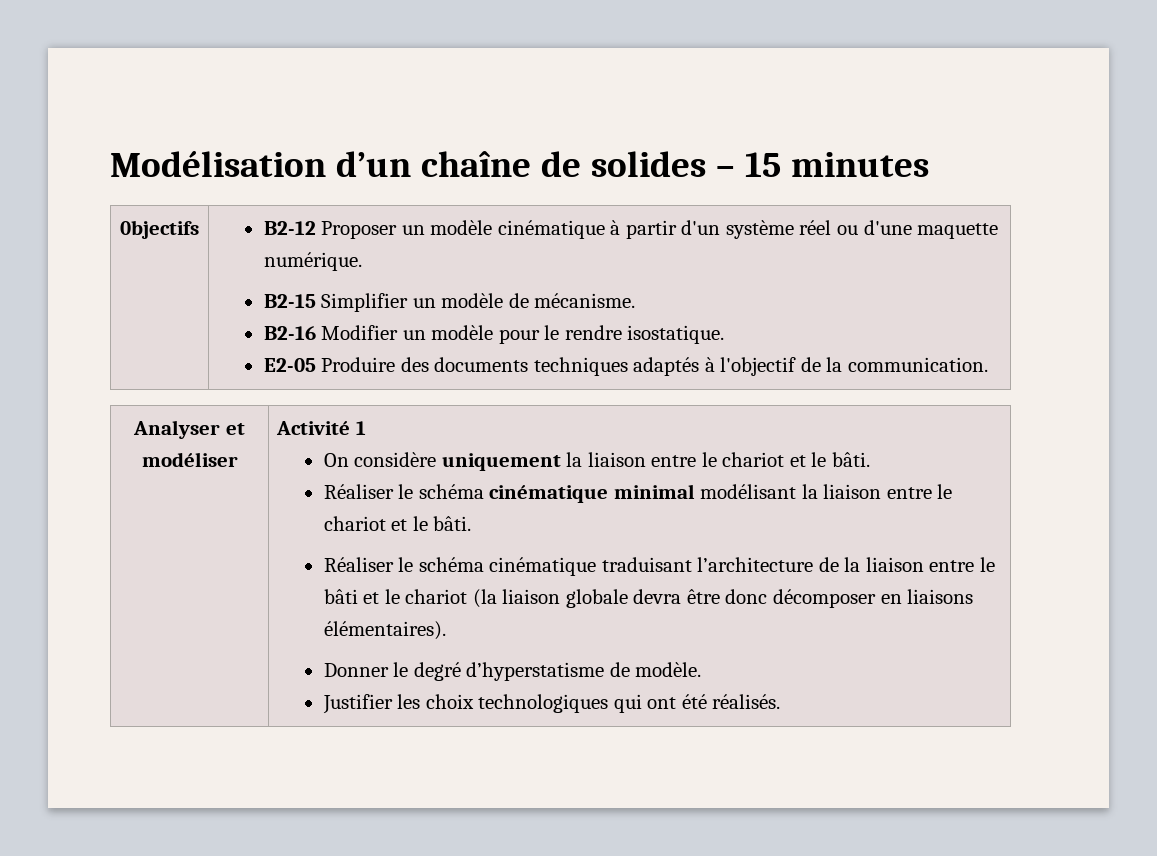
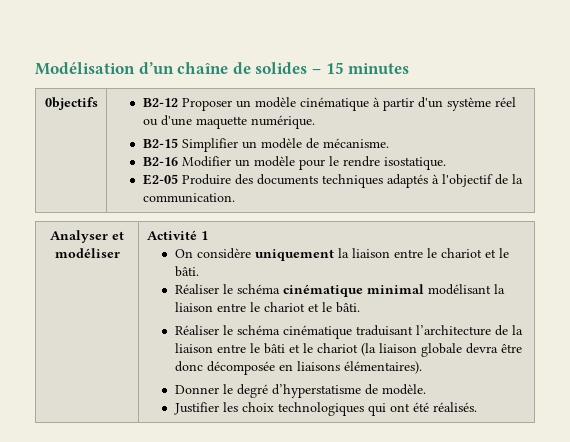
[772,589,876,608] décomposer -> [206,361,275,375] décomposée

